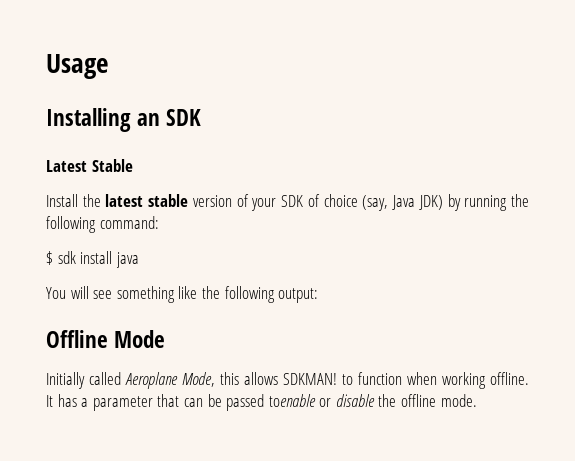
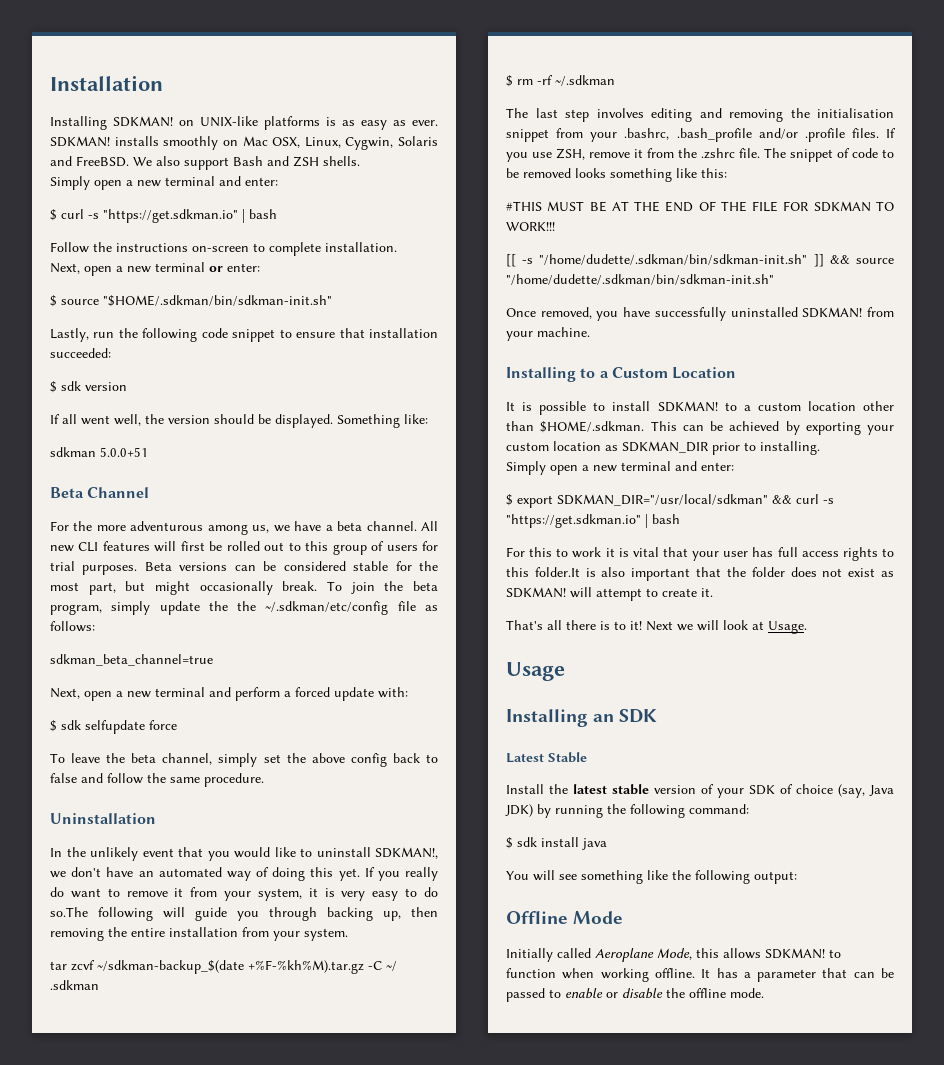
(46, 66) none -> [50,75,163,91] [50,116,438,130] [50,136,438,150] [50,156,360,170] [50,176,278,190] [50,209,277,223] [50,242,397,256] [50,262,260,276] [50,295,332,307] [50,328,439,342] [50,348,111,358] [50,381,127,393] [50,414,428,428] [50,447,148,457] [50,487,150,498] [50,521,438,535] [50,541,438,555] [50,561,439,575] [50,581,439,595] [50,601,438,615] [50,621,95,632] [50,654,213,666] [50,687,408,701] [50,720,177,734] [50,753,438,767] [50,773,264,787] [50,813,156,824] [50,847,438,861] [50,867,439,881] [50,887,439,901] [50,907,438,921] [50,927,348,941] [50,960,397,974] [50,980,99,990] [506,75,615,87] [506,108,894,122] [506,128,896,142] [506,148,894,162] [506,168,727,182] [506,201,894,212] [506,222,555,231] [506,254,894,267] [506,274,774,285] [506,307,894,321] [506,327,590,341] [506,367,737,382] [506,401,894,415] [506,421,894,435] [506,441,820,455] [506,461,734,475] [506,494,834,508] [506,514,680,528] [506,547,894,561] [506,567,894,581] [506,587,713,601] [506,620,807,634] Installation // Installing SDKMAN! on UNIX-like platforms is as easy as ever. SDKMAN! installs smoothly on Mac OSX, Linux, Cygwin, Solaris and FreeBSD. We also support Bash and ZSH shells. // Simply open a new terminal and enter: // $ curl -s "https://get.sdkman.io" | bash // Follow the instructions on-screen to complete installation. // Next, open a new terminal or enter: // $ source "$HOME/.sdkman/bin/sdkman-init.sh" // Lastly, run the following code snippet to ensure that installation succeeded: // $ sdk version // If all went well, the version should be displayed. Something like: // sdkman 5.0.0+51 // Beta Channel // For the more adventurous among us, we have a beta channel. All new CLI features will first be rolled out to this group of users for trial purposes. Beta versions can be considered stable for the most part, but might occasionally break. To join the beta program, simply update the the ~/.sdkman/etc/config file as follows: // sdkman_beta_channel=true // Next, open a new terminal and perform a forced update with: // $ sdk selfupdate force // To leave the beta channel, simply set the above config back to false and follow the same procedure. // Uninstallation // In the unlikely event that you would like to uninstall SDKMAN!, we don't have an automated way of doing this yet. If you really do want to remove it from your system, it is very easy to do so.The following will guide you through backing up, then removing the entire installation from your system. // tar zcvf ~/sdkman-backup_$(date +%F-%kh%M).tar.gz -C ~/ .sdkman // $ rm -rf ~/.sdkman // The last step involves editing and removing the initialisation snippet from your .bashrc, .bash_profile and/or .profile files. If you use ZSH, remove it from the .zshrc file. The snippet of code to be removed looks something like this: // #THIS MUST BE AT THE END OF THE FILE FOR SDKMAN TO WORK!!! // [[ -s "/home/dudette/.sdkman/bin/sdkman-init.sh" ]] && source "/home/dudette/.sdkman/bin/sdkman-init.sh" // Once removed, you have successfully uninstalled SDKMAN! from your machine. // Installing to a Custom Location // It is possible to install SDKMAN! to a custom location other than $HOME/.sdkman. This can be achieved by exporting your custom location as SDKMAN_DIR prior to installing. // Simply open a new terminal and enter: // $ export SDKMAN_DIR="/usr/local/sdkman" && curl -s "https://get.sdkman.io" | bash // For this to work it is vital that your user has full access rights to this folder.It is also important that the folder does not exist as SDKMAN! will attempt to create it. // That's all there is to it! Next we will look at Usage. //
[268,394,316,407] toenable -> [549,988,603,999] to enable

